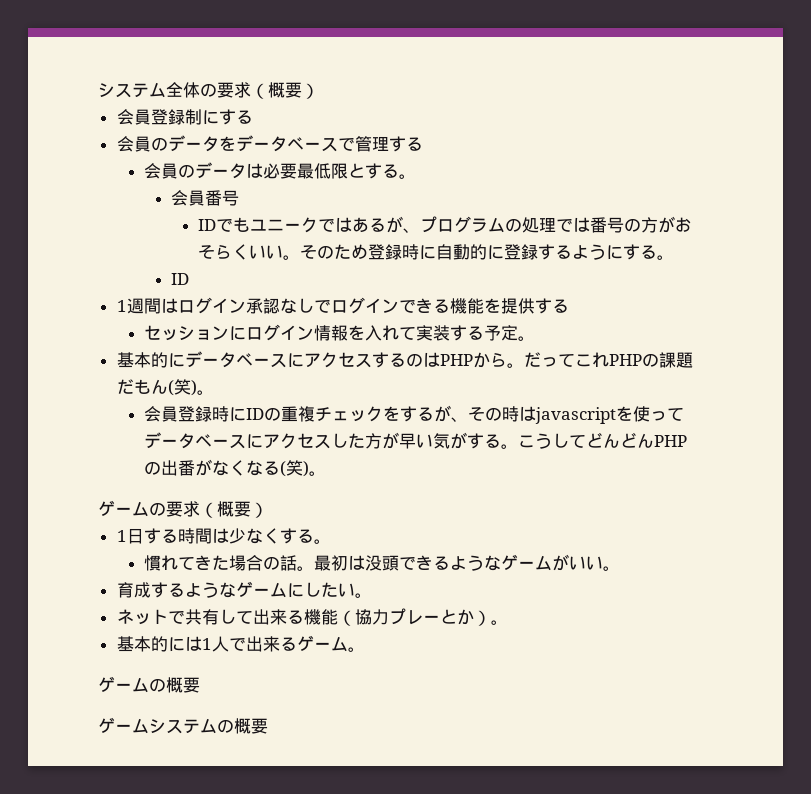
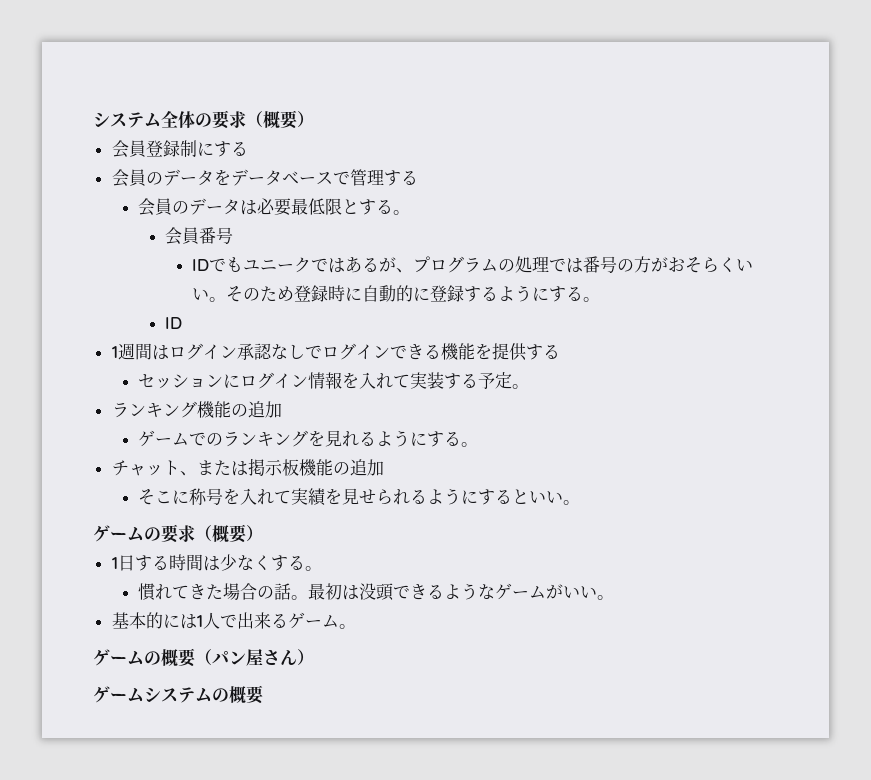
[116,351,693,368] [116,379,214,396] [143,405,684,424] [143,432,687,449] [143,459,309,477] 基本的にデータベースにアクセスするのはPHPから。だってこれPHPの課題だもん(笑)。 // 会員登録時にIDの重複チェックをするが、その時はjavascriptを使ってデータベースにアクセスした方が早い気がする。こうしてどんどんPHPの出番がなくなる(笑) -> [111,401,282,418] [138,430,479,447] [111,458,384,476] [138,488,564,506] ランキング機能の追加 // ゲームでのランキングを見れるようにする。 // チャット、または掲示板機能の追加 // そこに称号を入れて実績を見せられるようにするといい
[116,581,372,598] [116,608,508,626] // 育成するようなゲームにしたい。 // ネットで共有して出来る機能（協力プレーとか）。 -> (615, 597) none
(200, 685) none -> [195,649,314,666] （パン屋さん）

